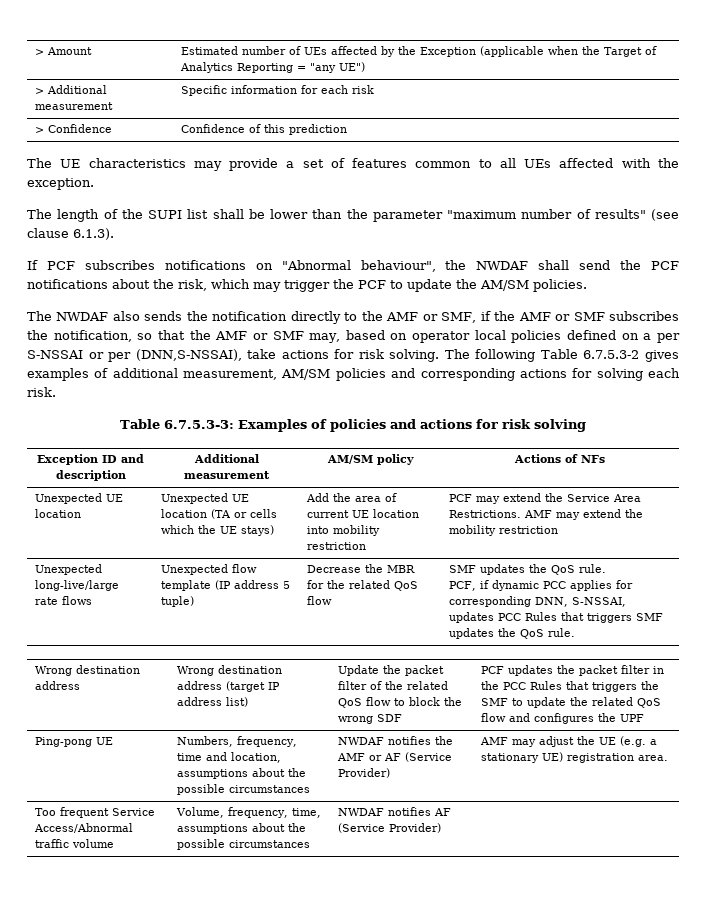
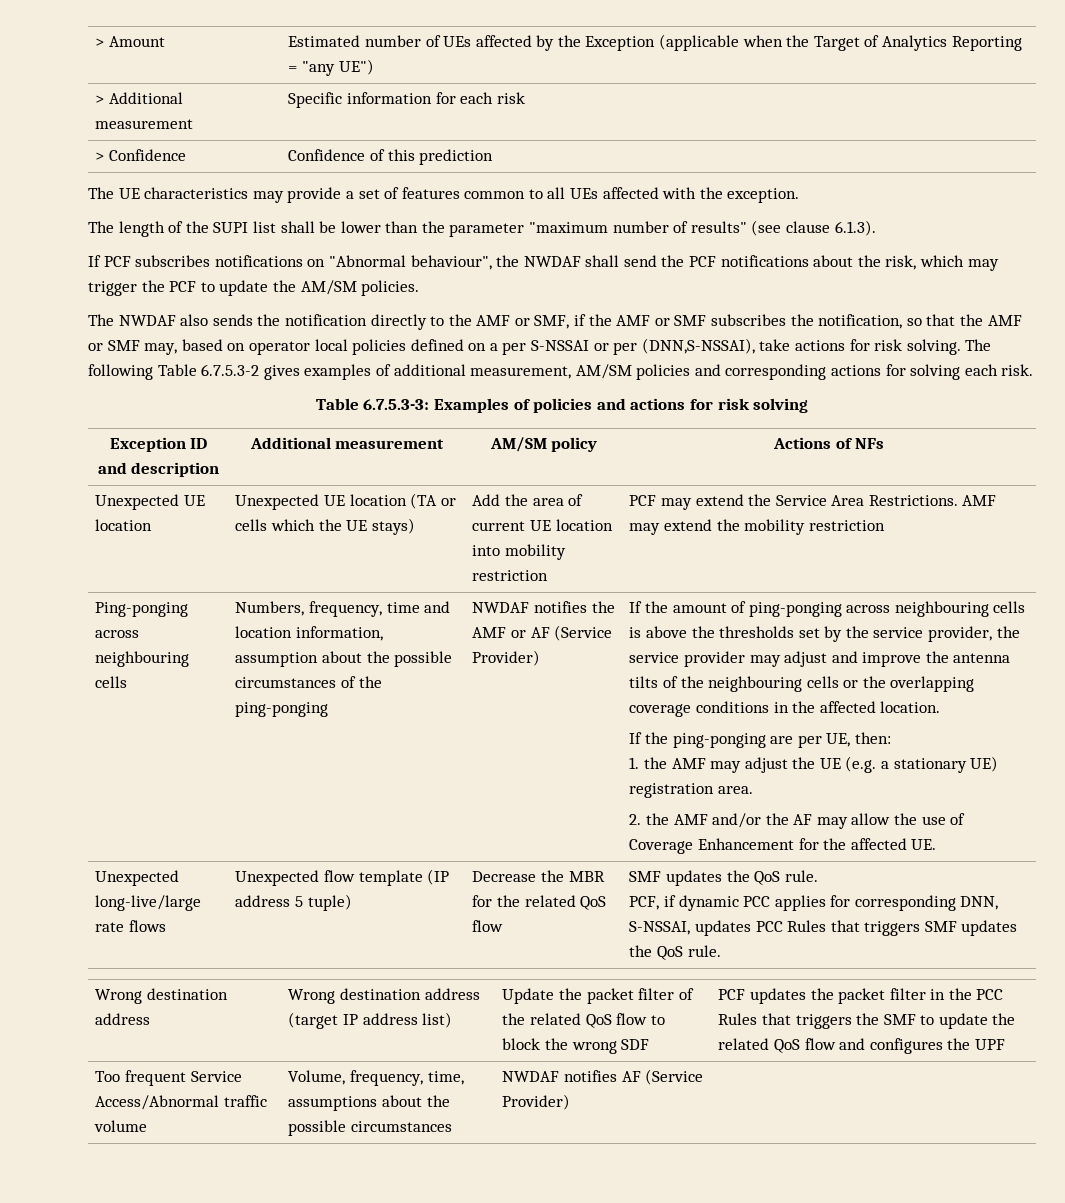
(559, 530) none -> [95,602,189,617] [95,630,140,638] [95,651,190,667] [95,676,128,688] [235,601,451,617] [235,626,383,641] [235,651,453,667] [235,676,382,688] [235,702,329,717] [472,601,615,613] [472,625,613,641] [472,650,541,666] [629,601,1026,617] [629,626,1020,642] [629,651,1011,667] [629,676,975,692] [629,701,941,717] [629,732,891,748] [629,756,999,773] [629,783,753,798] [629,813,966,829] [629,838,937,854] // Ping-ponging across neighbouring cells | Numbers, frequency, time and location information, assumption about the possible circumstances of the ping-ponging | NWDAF notifies the AMF or AF (Service Provider) | If the amount of ping-ponging across neighbouring cells is above the thresholds set by the service provider, the service provider may adjust and improve the antenna tilts of the neighbouring cells or the overlapping coverage conditions in the affected location. // If the ping-ponging are per UE, then: // 1. the AMF may adjust the UE (e.g. a stationary UE) registration area. // 2. the AMF and/or the AF may allow the use of Coverage Enhancement for the affected UE.
[35,737,114,747] [177,736,298,747] [177,752,282,763] [177,768,307,779] [177,784,311,795] [338,736,454,745] [337,752,453,762] [338,768,391,778] [480,736,658,747] [481,752,669,763] // Ping-pong UE | Numbers, frequency, time and location, assumptions about the possible circumstances | NWDAF notifies the AMF or AF (Service Provider) | AMF may adjust the UE (e.g. a stationary UE) registration area. -> (1005, 1044) none

